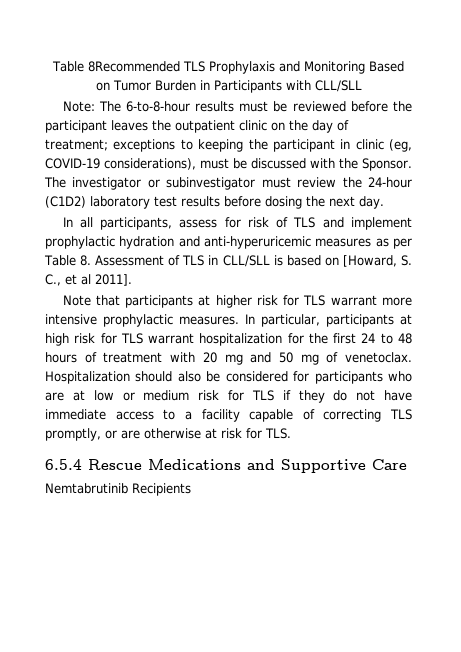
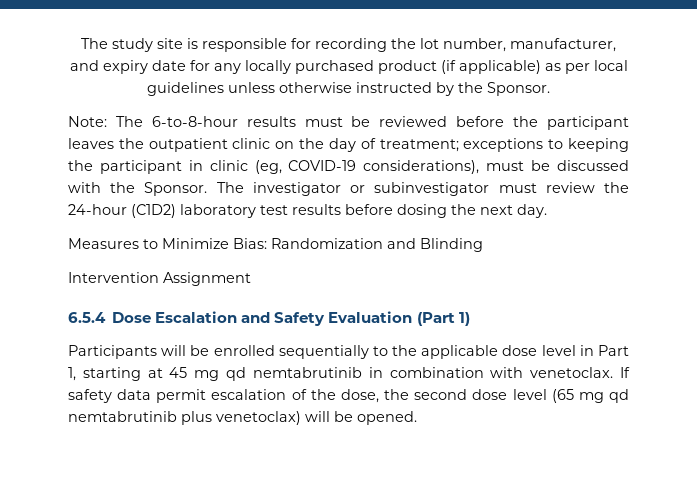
[52,61,404,74] [95,80,362,93] Table 8Recommended TLS Prophylaxis and Monitoring Based on Tumor Burden in Participants with CLL/SLL -> [81,38,616,52] [69,60,628,74] [147,82,550,96] The study site is responsible for recording the lot number, manufacturer, and expiry date for any locally purchased product (if applicable) as per local guidelines unless otherwise instructed by the Sponsor.
[62,217,412,230] [45,236,412,249] [44,255,412,267] [45,274,132,286] [62,295,412,308] [45,314,412,327] [45,333,412,346] [45,352,412,365] [45,371,412,384] [45,390,412,403] [45,409,412,422] [45,428,291,441] [45,459,408,473] [45,483,191,496] In all participants, assess for risk of TLS and implement prophylactic hydration and anti-hyperuricemic measures as per Table 8. Assessment of TLS in CLL/SLL is based on [Howard, S. C., et al 2011]. // Note that participants at higher risk for TLS warrant more intensive prophylactic measures. In particular, participants at high risk for TLS warrant hospitalization for the first 24 to 48 hours of treatment with 20 mg and 50 mg of venetoclax. Hospitalization should also be considered for participants who are at low or medium risk for TLS if they do not have immediate access to a facility capable of correcting TLS promptly, or are otherwise at risk for TLS. // 6.5.4 Rescue Medications and Supportive Care // Nemtabrutinib Recipients -> [68,238,483,252] [68,272,251,286] [68,311,470,326] [68,345,629,359] [68,367,630,381] [68,389,629,403] [68,411,417,425] Measures to Minimize Bias: Randomization and Blinding // Intervention Assignment // 6.5.4 Dose Escalation and Safety Evaluation (Part 1) // Participants will be enrolled sequentially to the applicable dose level in Part 1, starting at 45 mg qd nemtabrutinib in combination with venetoclax. If safety data permit escalation of the dose, the second dose level (65 mg qd nemtabrutinib plus venetoclax) will be opened.

